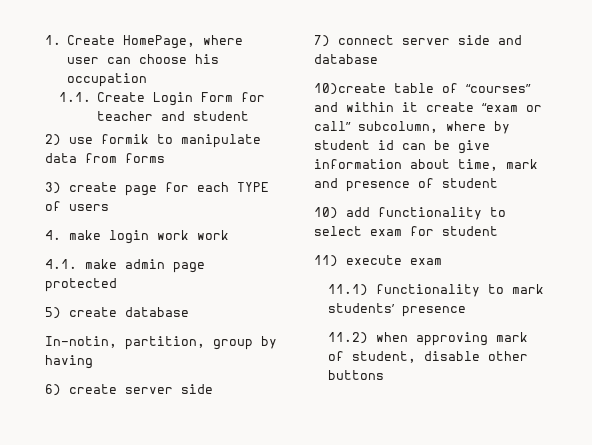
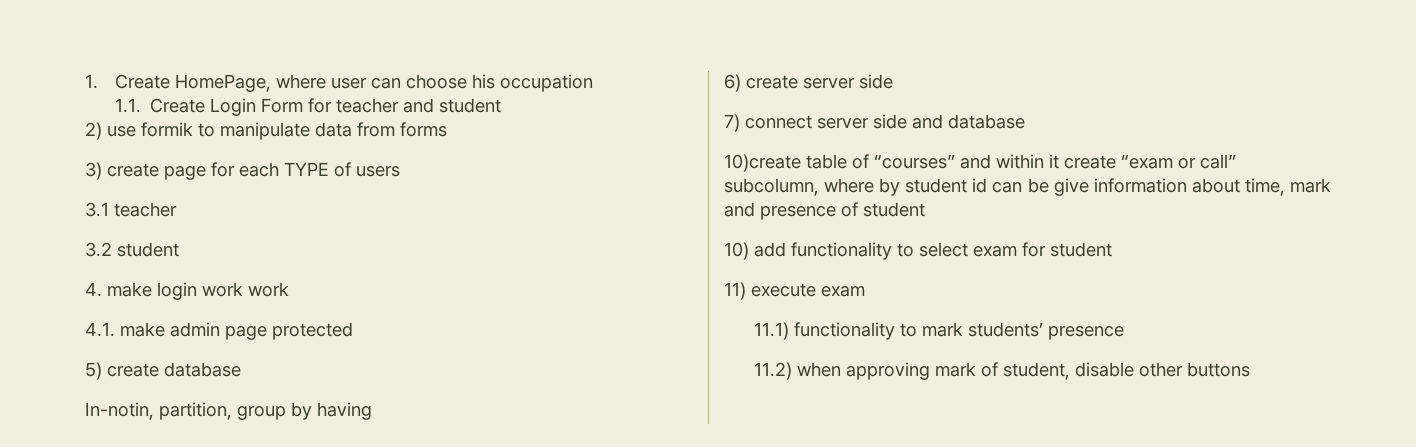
(109, 207) none -> [85,202,177,217] [85,242,179,257] // 3.1 teacher // 3.2 student

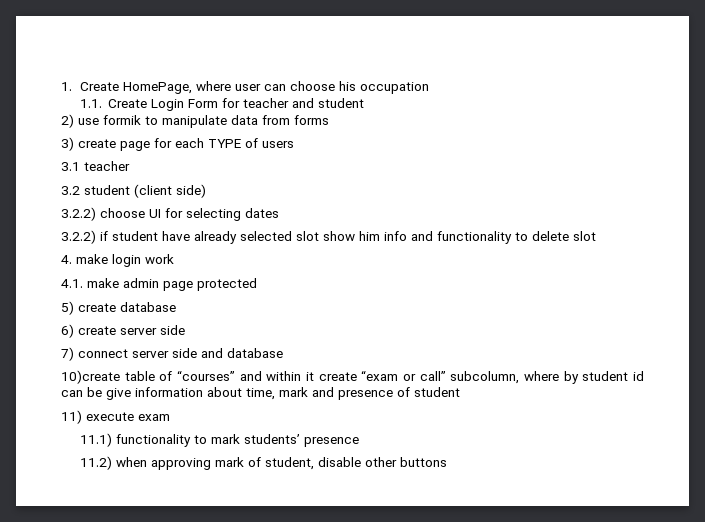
(179, 249) none -> [134,184,206,198] [61,207,279,221] [61,230,596,244] (client side) // 3.2.2) choose UI for selecting dates // 3.2.2) if student have already selected slot show him info and functionality to delete slot
[248,282,289,297] work -> (174, 259) none
[85,402,372,420] // In-notin, partition, group by having -> (176, 307) none
[724,242,1112,260] // 10) add functionality to select exam for student -> (460, 392) none

